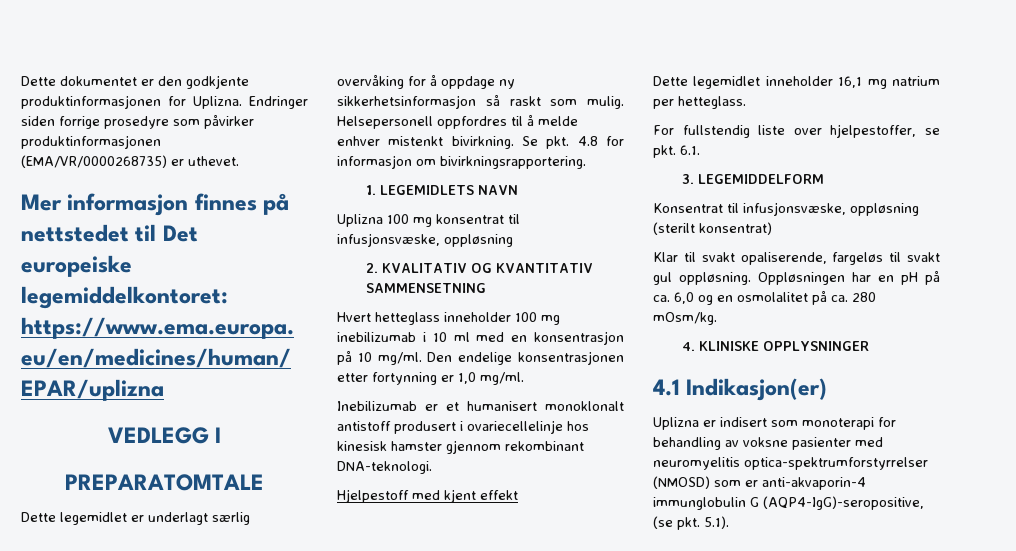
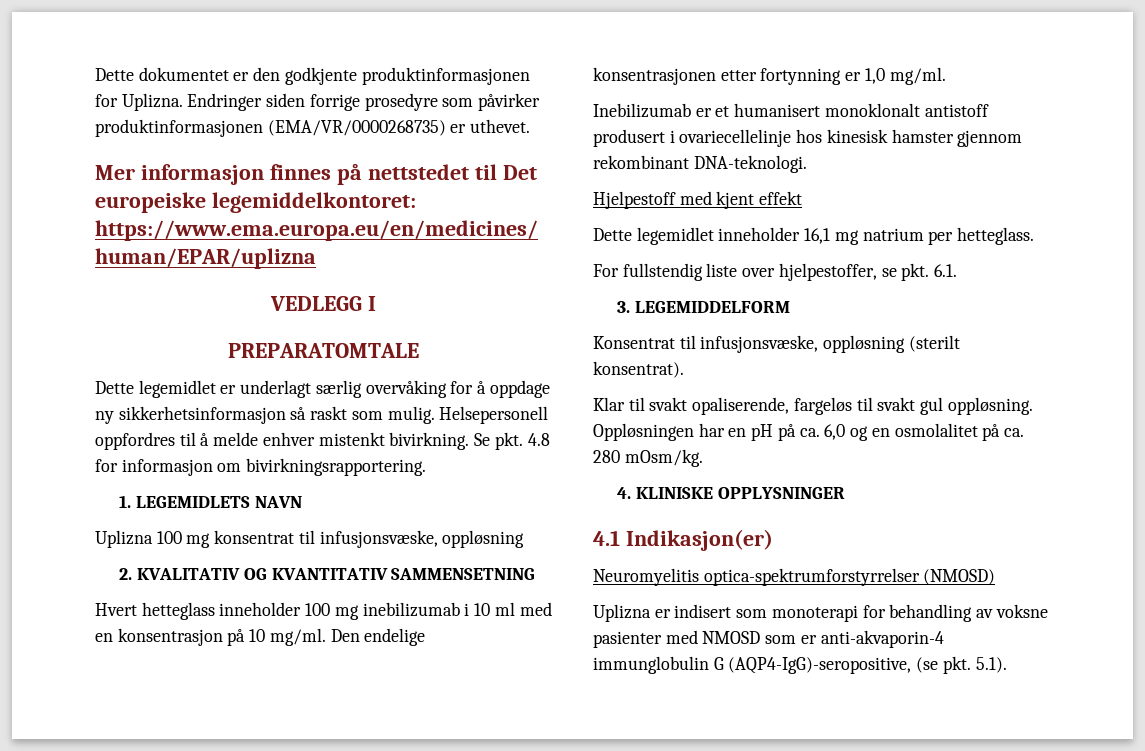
[699,222,772,235] konsentrat) -> [593,361,684,378] konsentrat).
(828, 389) none -> [593,568,996,586] // Neuromyelitis optica-spektrumforstyrrelser (NMOSD)
[653,457,928,470] [653,476,710,489] neuromyelitis optica-spektrumforstyrrelser (NMOSD) -> [702,631,761,644] NMOSD

